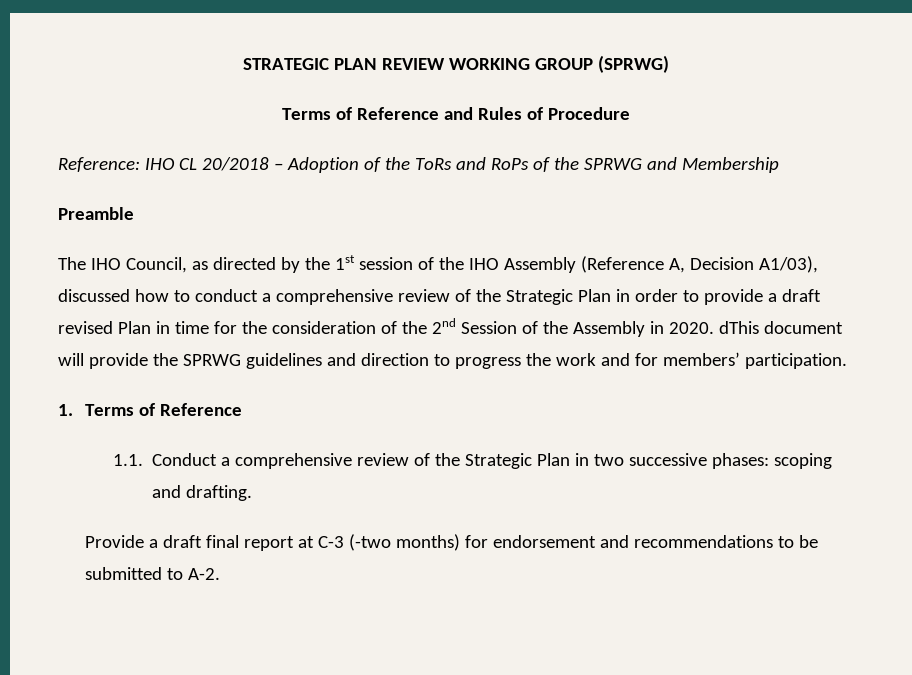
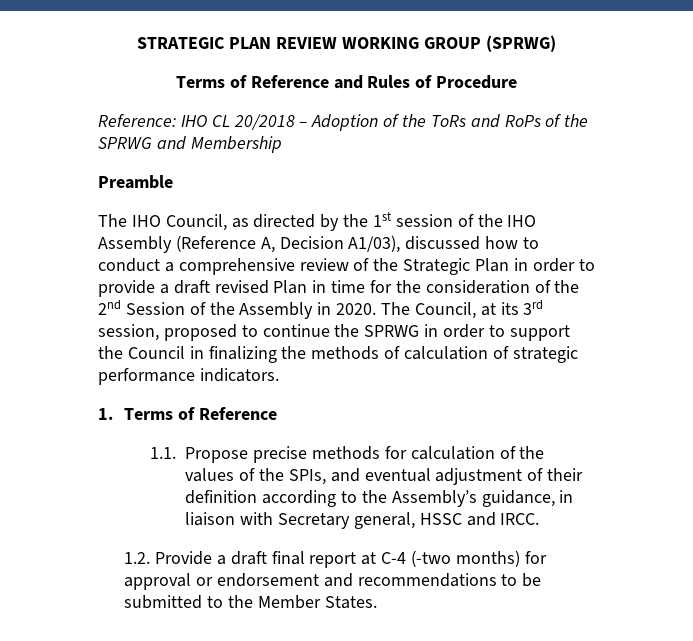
[718,321,843,334] [58,352,847,369] dThis document will provide the SPRWG guidelines and direction to progress the work and for members’ participation. -> [381,300,544,319] [98,324,570,341] [98,346,578,363] [98,368,279,385] The Council, at its 3rd session, proposed to continue the SPRWG in order to support the Council in finalizing the methods of calculation of strategic performance indicators.
[152,453,833,469] [152,485,253,501] Conduct a comprehensive review of the Strategic Plan in two successive phases: scoping and drafting. // -> [185,446,545,463] [185,468,584,485] [185,490,574,507] [185,512,540,529] [124,552,151,564] Propose precise methods for calculation of the values of the SPIs, and eventual adjustment of their definition according to the Assembly’s guidance, in liaison with Secretary general, HSSC and IRCC. // 1.2.
[318,536,345,548] C-3 -> [381,552,407,564] C-4
(489, 541) none -> [124,573,213,590] approval or
[188,568,221,580] A-2. -> [227,595,377,609] the Member States.

